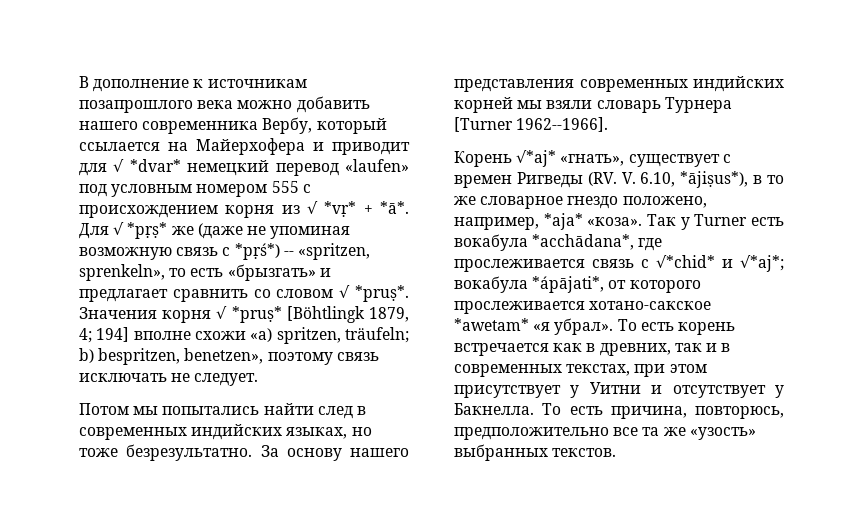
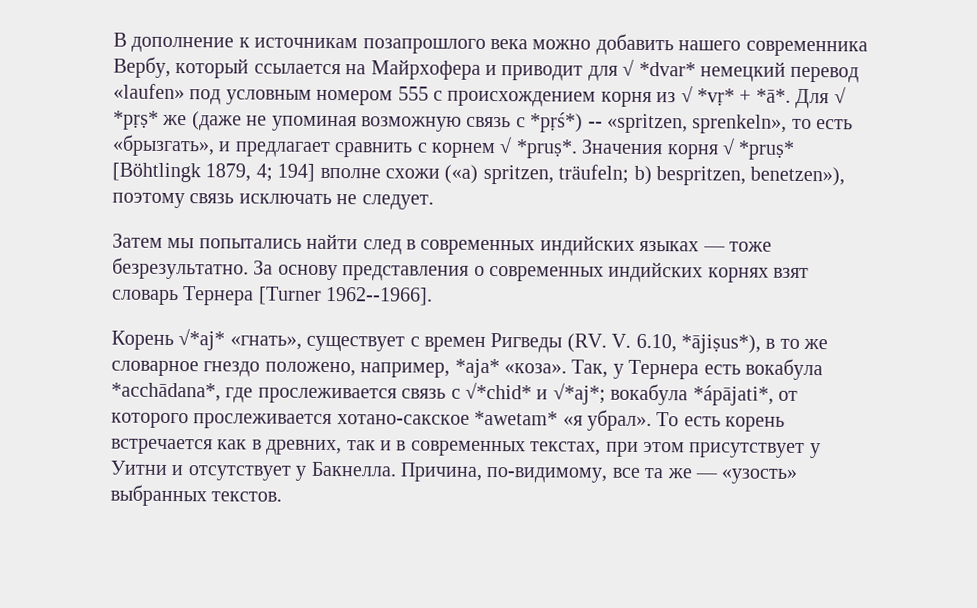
[196,138,305,155] Майерхофера -> [370,59,481,80] Майрхофера
[227,264,316,281] «брызгать» -> [112,134,215,157] «брызгать»,
[253,289,334,298] со словом -> [416,142,496,159] с корнем
[250,328,273,342] «a) -> [444,164,479,184] («a)
[184,348,264,364] benetzen», -> [750,166,846,187] benetzen»),
[79,403,129,415] Потом -> [112,233,163,248] Затем
[286,427,372,439] языках, но -> [639,240,726,252] языках —
[350,448,409,457] [454,76,784,92] [454,97,732,113] нашего представления современных индийских корней мы взяли словарь Турнера -> [342,261,810,283] [111,286,255,306] представления о современных индийских корнях взят словарь Тернера
[647,214,748,230] Так у Turner -> [571,359,700,380] Так, у Тернера
[542,403,784,419] [454,427,609,440] То есть причина, повторюсь, предположительно -> [400,462,608,483] Причина, по-видимому,
(686, 431) none -> [694,473,718,479] —

